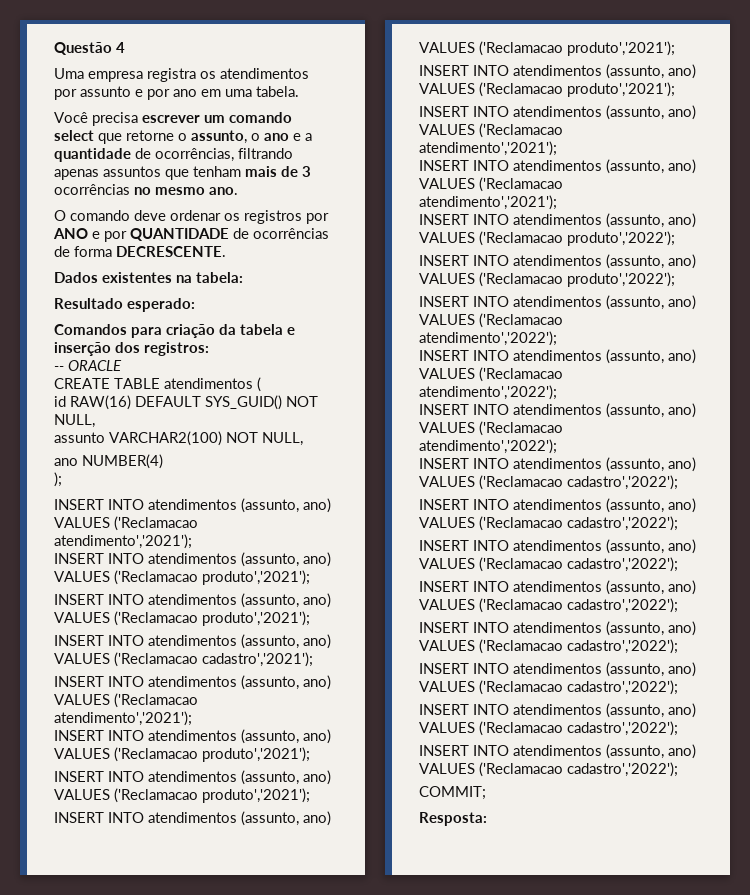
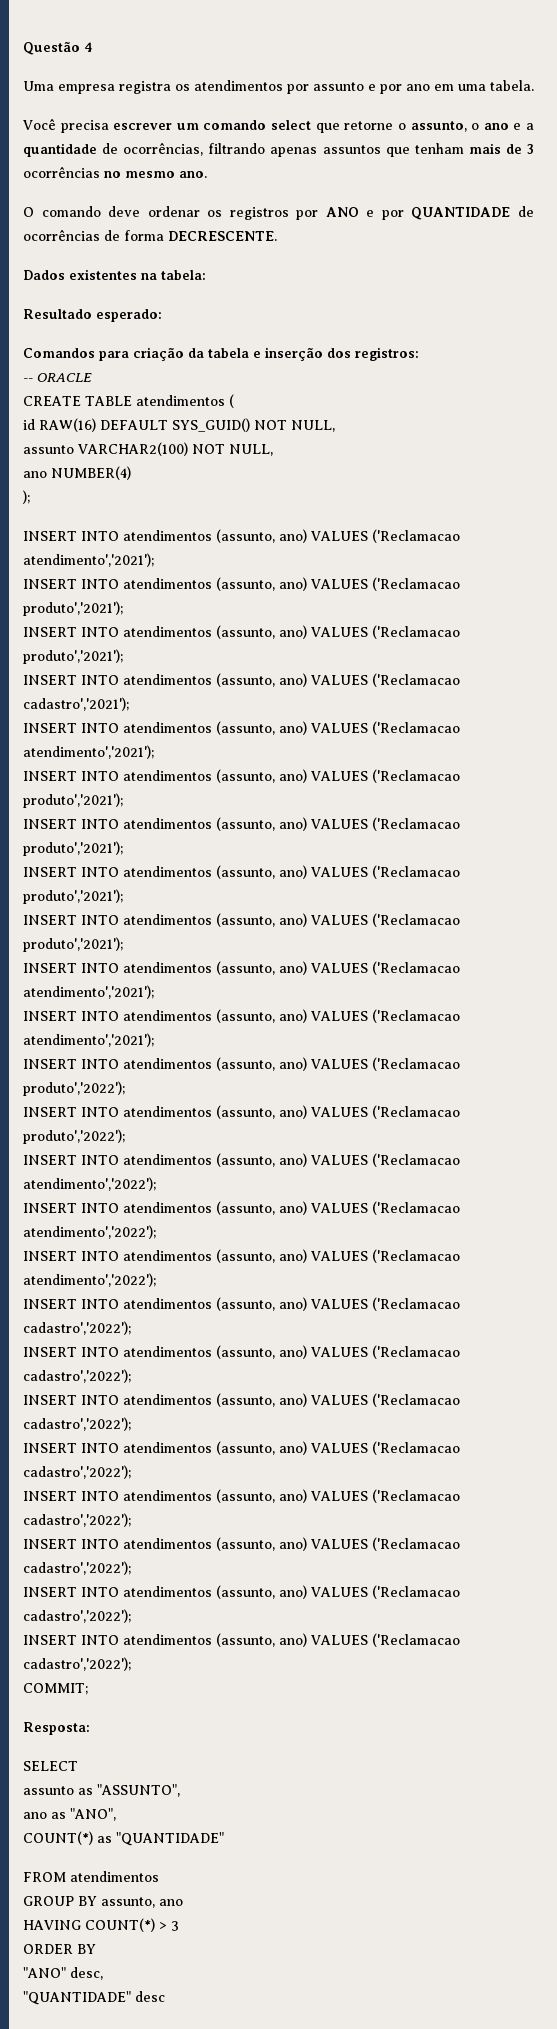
(487, 819) none -> [23,1761,78,1771] [23,1784,180,1797] [23,1808,116,1821] [23,1831,224,1846] [23,1871,159,1882] [23,1896,183,1908] [23,1918,179,1932] [23,1944,96,1954] [23,1967,103,1980] [23,1991,165,2005] // SELECT // assunto as "ASSUNTO", // ano as "ANO", // COUNT(*) as "QUANTIDADE" // FROM atendimentos // GROUP BY assunto, ano // HAVING COUNT(*) > 3 // ORDER BY // "ANO" desc, // "QUANTIDADE" desc

